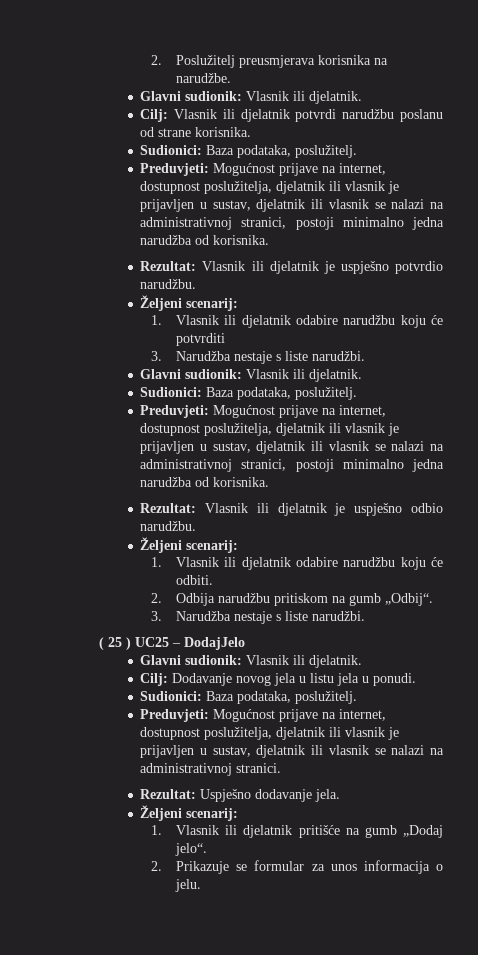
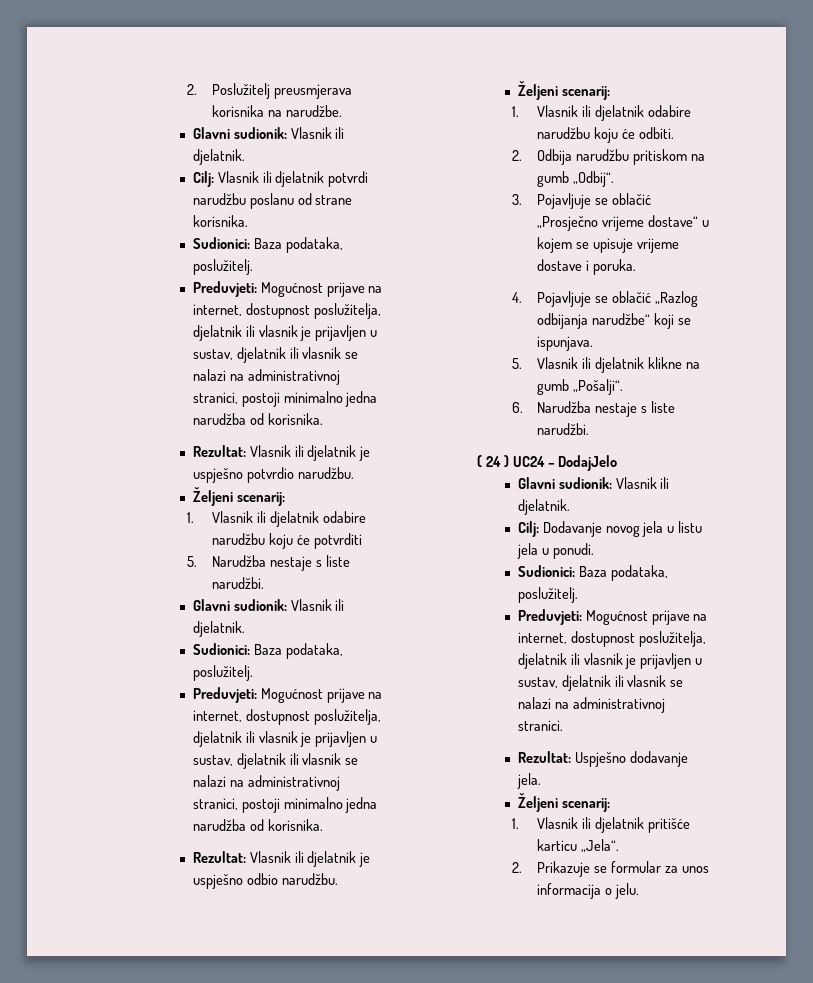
[150,351,162,361] 3. -> [187,556,198,567] 5.
(162, 616) none -> [537,193,651,209] [537,215,709,231] [537,237,679,253] [537,259,636,275] [512,291,698,307] [537,313,691,329] [537,336,594,351] [512,357,700,373] [537,379,624,395] [512,402,524,413] Pojavljuje se oblačić „Prosječno vrijeme dostave“ u kojem se upisuje vrijeme dostave i poruka. // 4. Pojavljuje se oblačić „Razlog odbijanja narudžbe“ koji se ispunjava. // 5. Vlasnik ili djelatnik klikne na gumb „Pošalji“. // 6.
[108,637,170,650] 25 ) UC25 -> [485,455,545,467] 24 ) UC24
[345,825,443,838] [175,843,208,856] na gumb „Dodaj jelo“. -> [537,839,620,852] karticu „Jela“.

